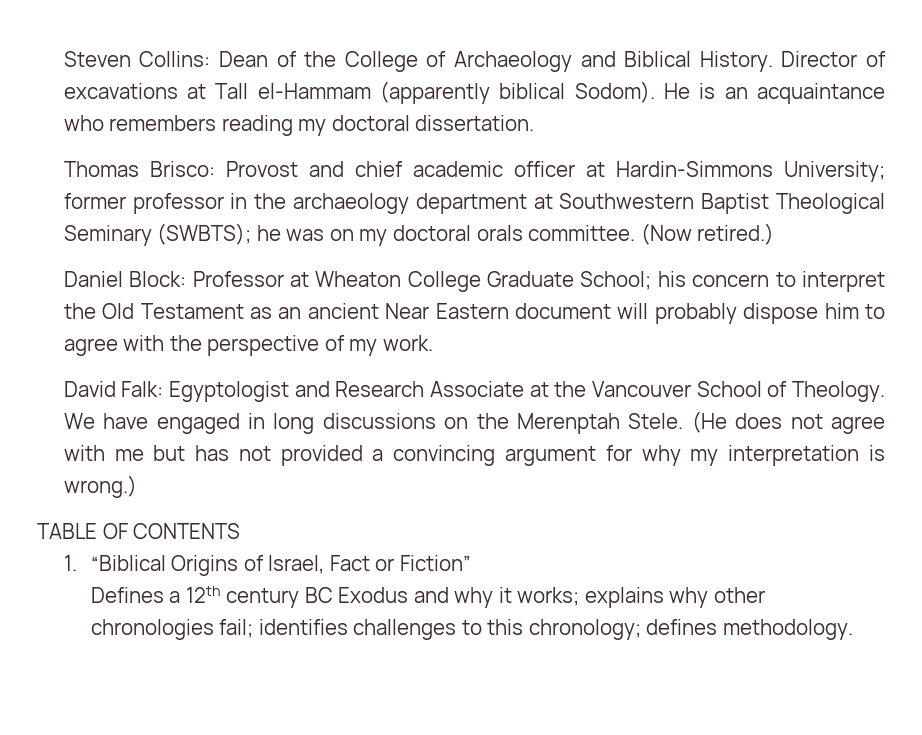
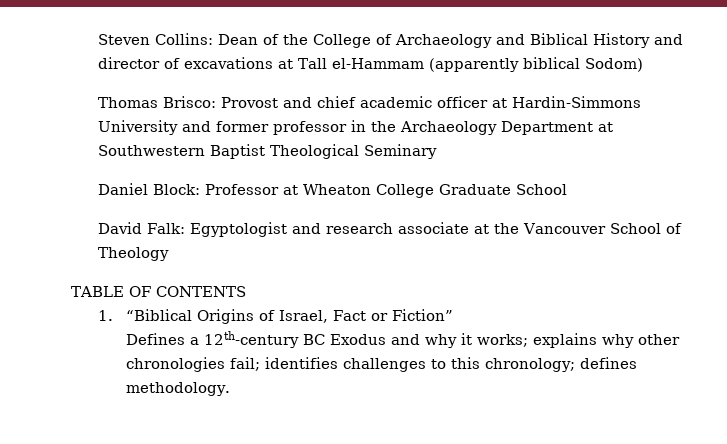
[699,51,858,72] History. Director -> [593,33,684,48] [98,57,161,69] History and director
[574,81,886,104] [63,115,535,136] Sodom). He is an acquaintance who remembers reading my doctoral dissertation. -> [585,58,644,72] Sodom)
[783,161,885,182] University; -> [98,120,212,135] University and
[292,193,527,214] archaeology department -> [400,121,594,135] Archaeology Department
[157,223,775,246] (SWBTS); he was on my doctoral orals committee. (Now retired.) -> (438, 151) none
[580,271,886,292] [63,303,885,324] [63,335,433,356] School; his concern to interpret the Old Testament as an ancient Near Eastern document will probably dispose him to agree with the perspective of my work. -> [516,184,568,195] School
[335,381,525,397] Research Associate -> [326,222,470,234] research associate
[792,381,885,402] [63,411,885,434] [63,445,886,466] [63,475,137,498] Theology. We have engaged in long discussions on the Merenptah Stele. (He does not agree with me but has not provided a convincing argument for why my interpretation is wrong.) -> [98,247,170,261] Theology
[185,586,300,608] 12th century -> [203,331,299,348] 12th-century

